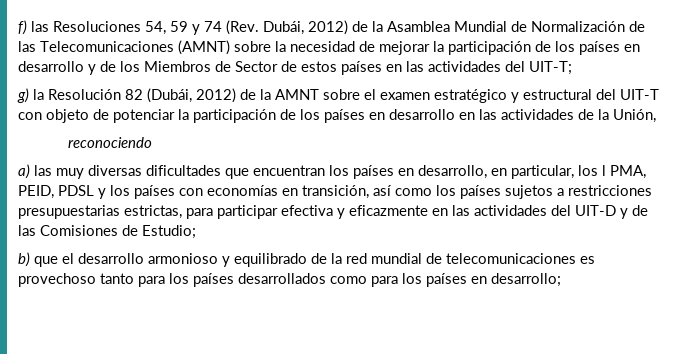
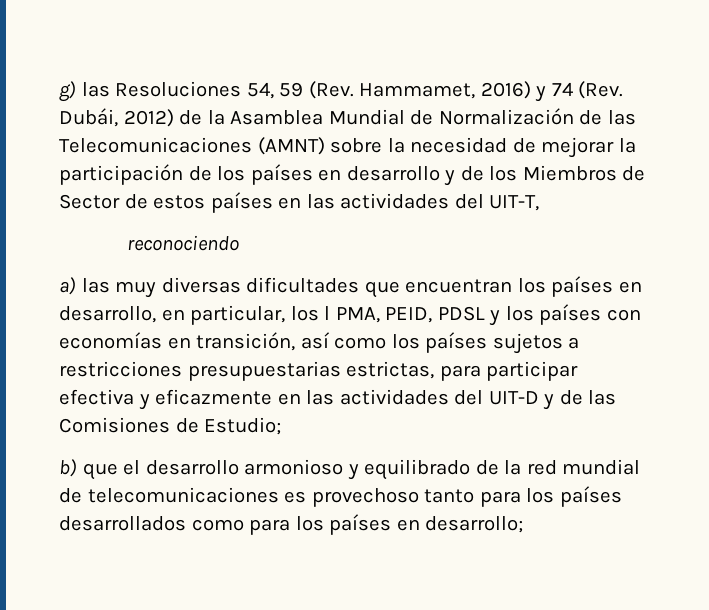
[18,20,27,35] f) -> [59,81,76,102] g)
(188, 26) none -> [308,81,531,99] (Rev. Hammamet, 2016)
[529,61,572,75] [17,88,659,103] [18,109,656,123] UIT-T; // g) la Resolución 82 (Dubái, 2012) de la AMNT sobre el examen estratégico y estructural del UIT-T con objeto de potenciar la participación de los países en desarrollo en las actividades de la Unión, -> [489,195,540,211] UIT-T,

